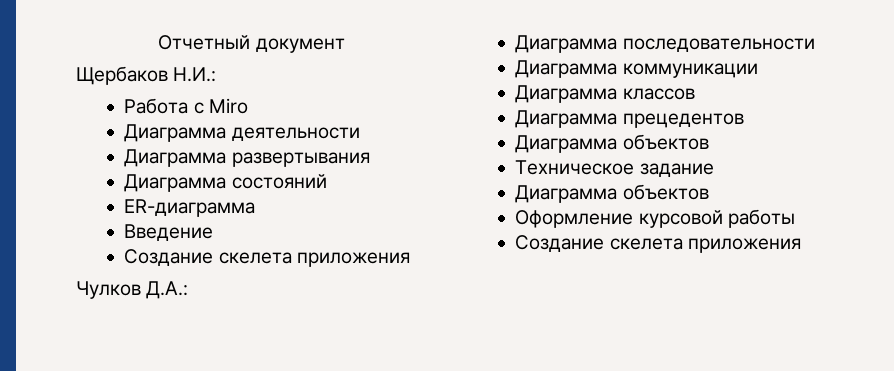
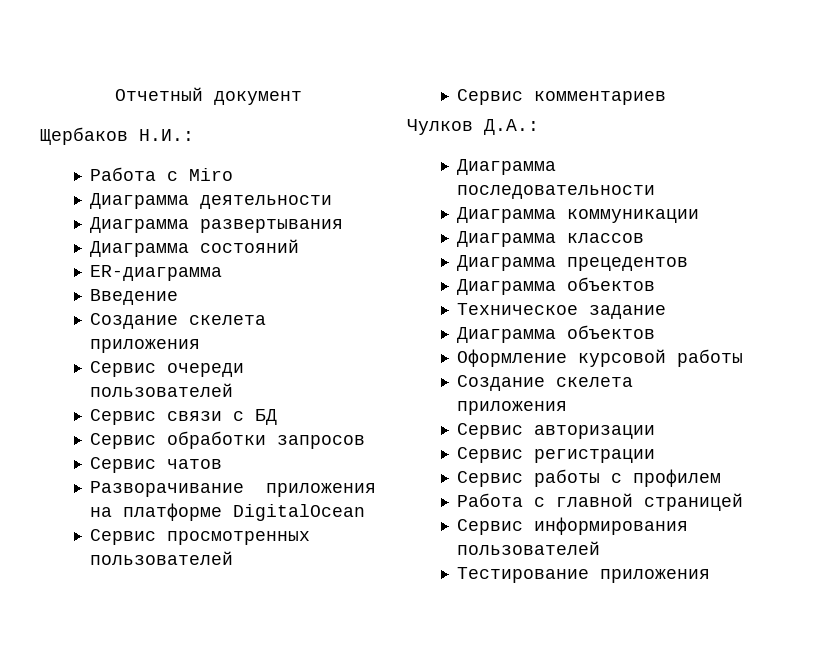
(410, 259) none -> [89,361,244,377] [89,383,233,397] [89,409,277,425] [89,431,365,449] [89,457,222,473] [89,481,376,497] [89,503,365,521] [89,529,310,545] [89,551,233,565] [456,89,666,105] // Сервис очереди пользователей // Сервис связи с БД // Сервис обработки запросов // Сервис чатов // Разворачивание приложения на платформе DigitalOcean // Сервис просмотренных пользователей // Сервис комментариев
(801, 245) none -> [456,423,655,439] [456,447,655,463] [456,469,721,487] [456,493,743,511] [456,517,688,535] [456,541,600,555] [456,567,710,583] // Сервис авторизации // Сервис регистрации // Сервис работы с профилем // Работа с главной страницей // Сервис информирования пользователей // Тестирование приложения

